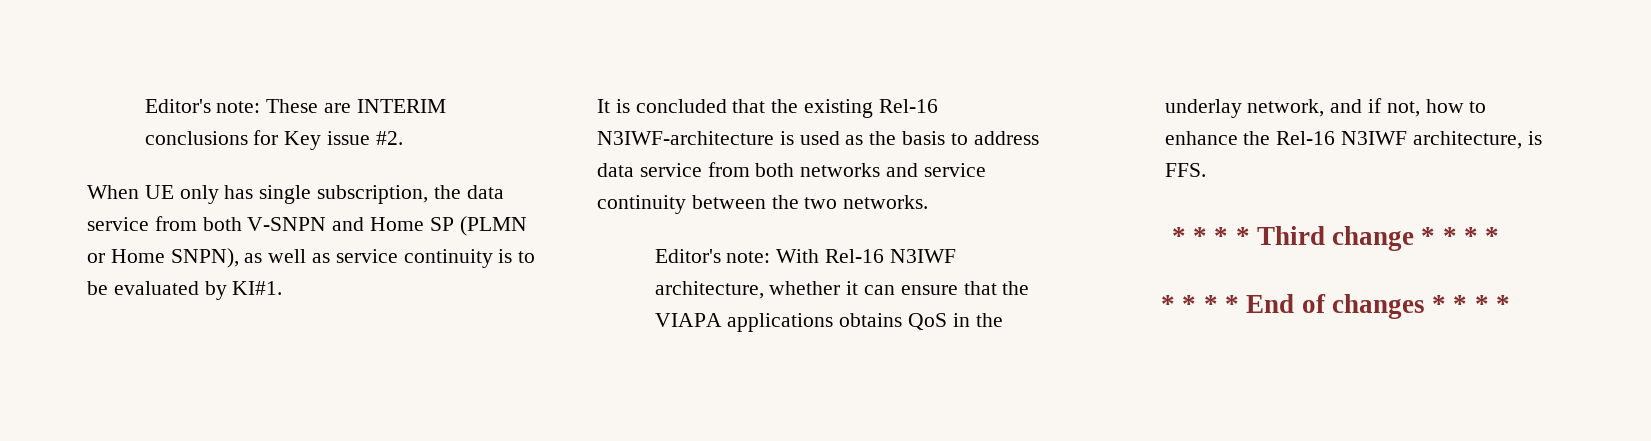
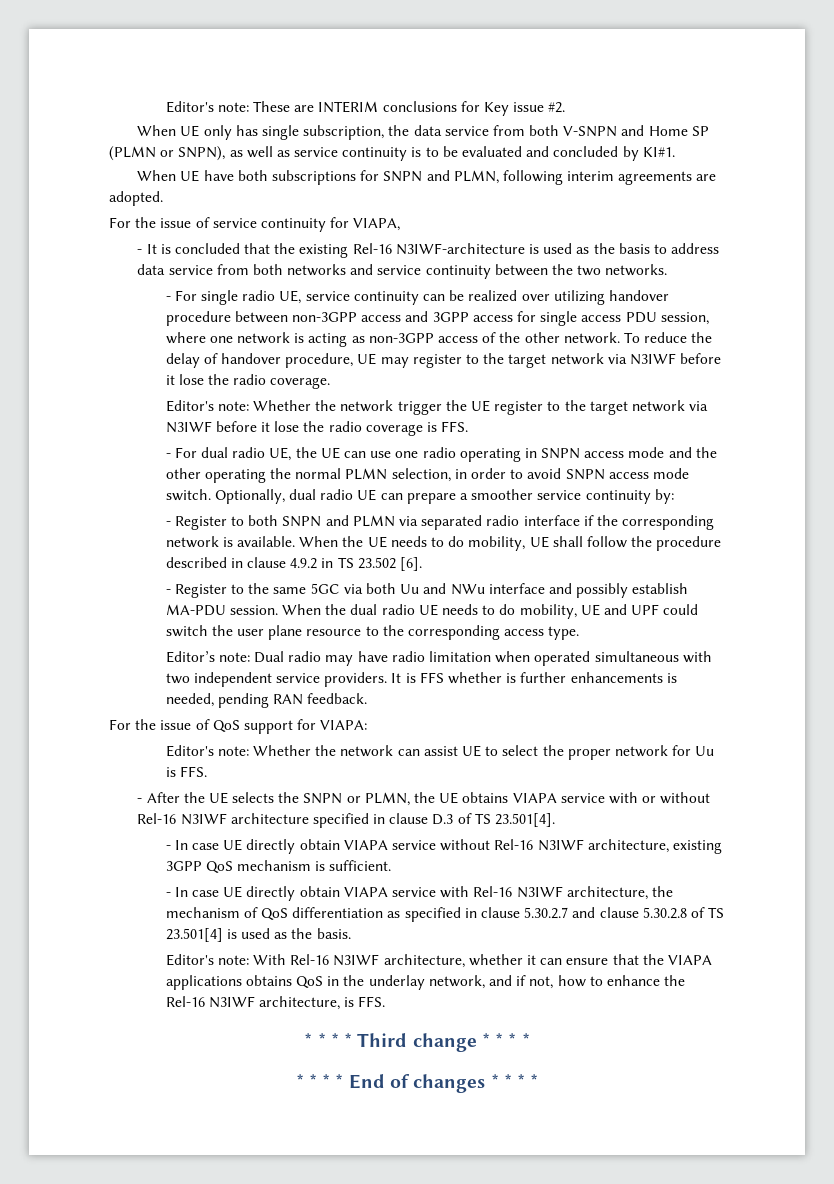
[110,249,165,263] Home -> (175, 153) none
(199, 288) none -> [526,146,619,157] and concluded
(283, 288) none -> [137,170,717,185] [109,191,163,206] [109,217,401,232] [137,249,143,254] When UE have both subscriptions for SNPN and PLMN, following interim agreements are adopted. // For the issue of service continuity for VIAPA, // -
(929, 202) none -> [165,290,669,305] [165,311,709,326] [165,332,713,347] [165,353,722,368] [165,374,331,389] [165,400,709,415] [165,421,469,436] [165,447,717,462] [165,468,689,483] [165,489,674,504] [165,515,715,530] [165,536,722,551] [165,557,422,571] [165,583,689,598] [165,604,699,619] [165,625,580,640] [165,651,712,666] [165,672,677,687] [165,693,368,708] [109,719,368,734] [165,745,715,760] [165,766,207,777] [137,792,711,806] [137,813,555,828] [165,839,722,854] [165,860,392,874] [165,886,673,901] [165,907,725,922] [165,928,351,942] // - For single radio UE, service continuity can be realized over utilizing handover procedure between non-3GPP access and 3GPP access for single access PDU session, where one network is acting as non-3GPP access of the other network. To reduce the delay of handover procedure, UE may register to the target network via N3IWF before it lose the radio coverage. // Editor's note: Whether the network trigger the UE register to the target network via N3IWF before it lose the radio coverage is FFS. // - For dual radio UE, the UE can use one radio operating in SNPN access mode and the other operating the normal PLMN selection, in order to avoid SNPN access mode switch. Optionally, dual radio UE can prepare a smoother service continuity by: // - Register to both SNPN and PLMN via separated radio interface if the corresponding network is available. When the UE needs to do mobility, UE shall follow the procedure described in clause 4.9.2 in TS 23.502 [6]. // - Register to the same 5GC via both Uu and NWu interface and possibly establish MA-PDU session. When the dual radio UE needs to do mobility, UE and UPF could switch the user plane resource to the corresponding access type. // Editor’s note: Dual radio may have radio limitation when operated simultaneous with two independent service providers. It is FFS whether is further enhancements is needed, pending RAN feedback. // For the issue of QoS support for VIAPA: // Editor's note: Whether the network can assist UE to select the proper network for Uu is FFS. // - After the UE selects the SNPN or PLMN, the UE obtains VIAPA service with or without Rel-16 N3IWF architecture specified in clause D.3 of TS 23.501[4]. // - In case UE directly obtain VIAPA service without Rel-16 N3IWF architecture, existing 3GPP QoS mechanism is sufficient. // - In case UE directly obtain VIAPA service with Rel-16 N3IWF architecture, the mechanism of QoS differentiation as specified in clause 5.30.2.7 and clause 5.30.2.8 of TS 23.501[4] is used as the basis.

